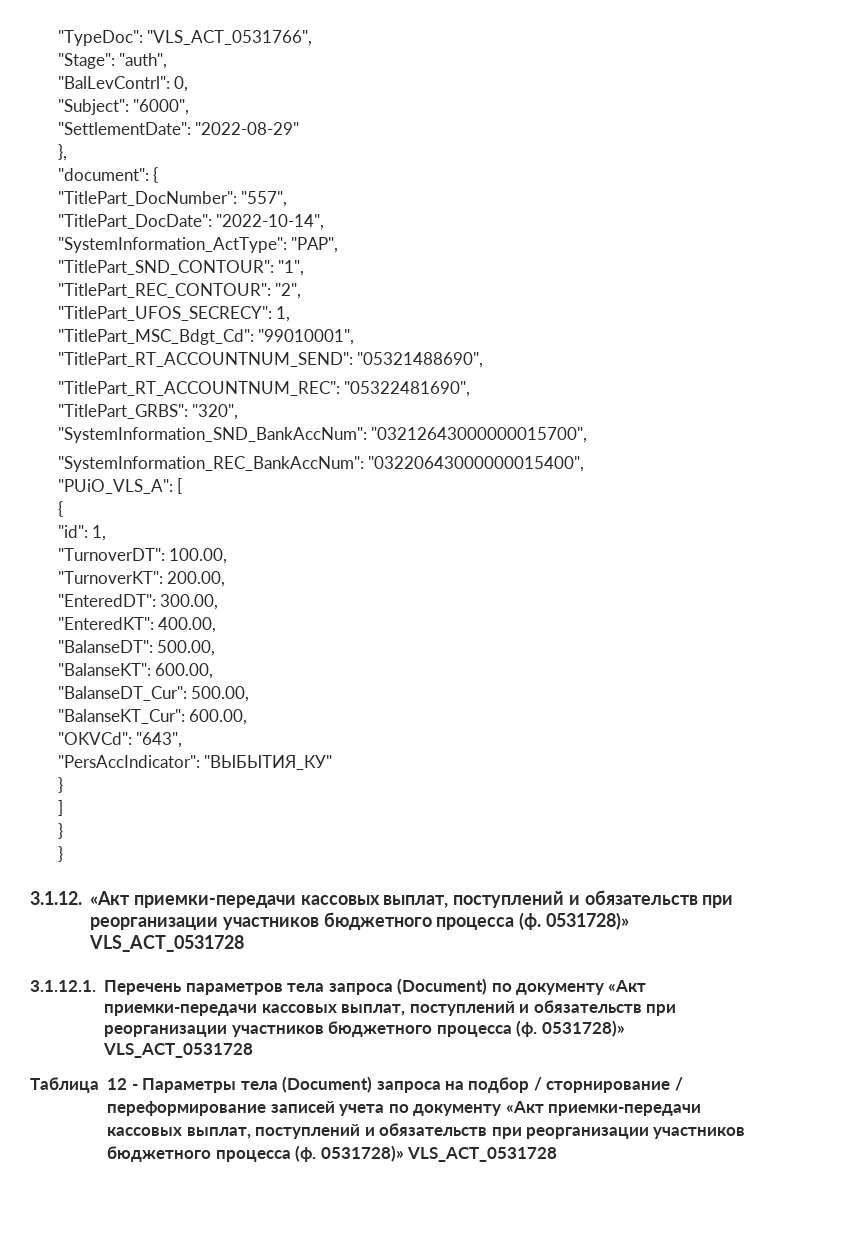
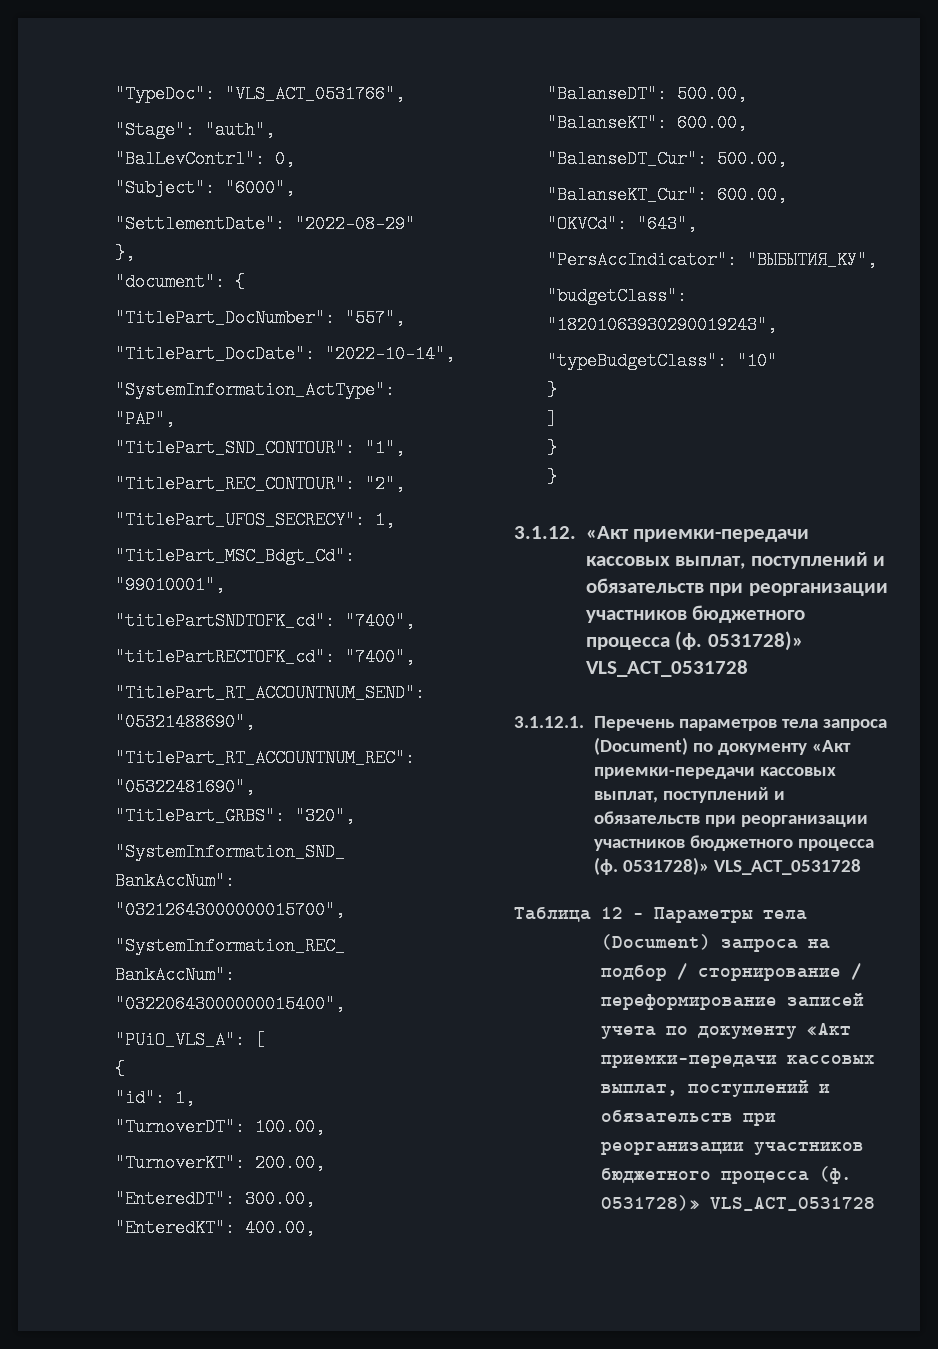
(355, 337) none -> [114,612,415,630] [114,648,415,666] // "titlePartSNDTOFK_cd": "7400", // "titlePartRECTOFK_cd": "7400",
[204,755,333,770] "ВЫБЫТИЯ_КУ" -> [746,251,877,269] [546,287,687,305] [546,316,777,334] [546,352,777,370] "ВЫБЫТИЯ_КУ", // "budgetClass": "18201063930290019243", // "typeBudgetClass": "10"

